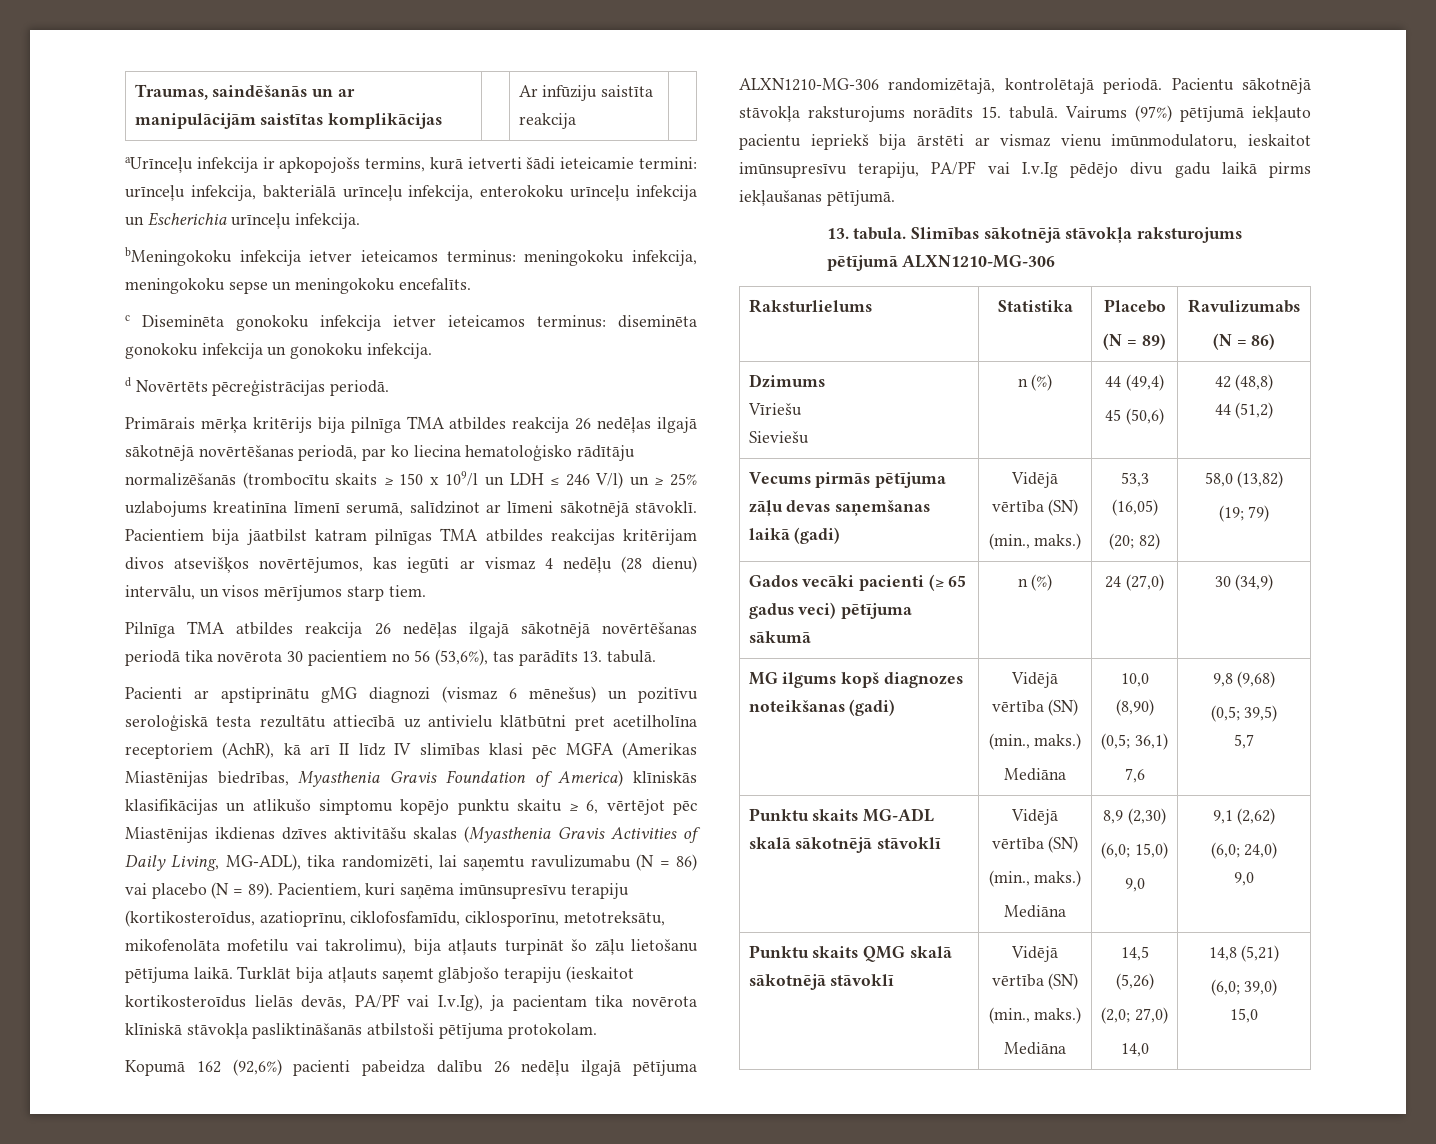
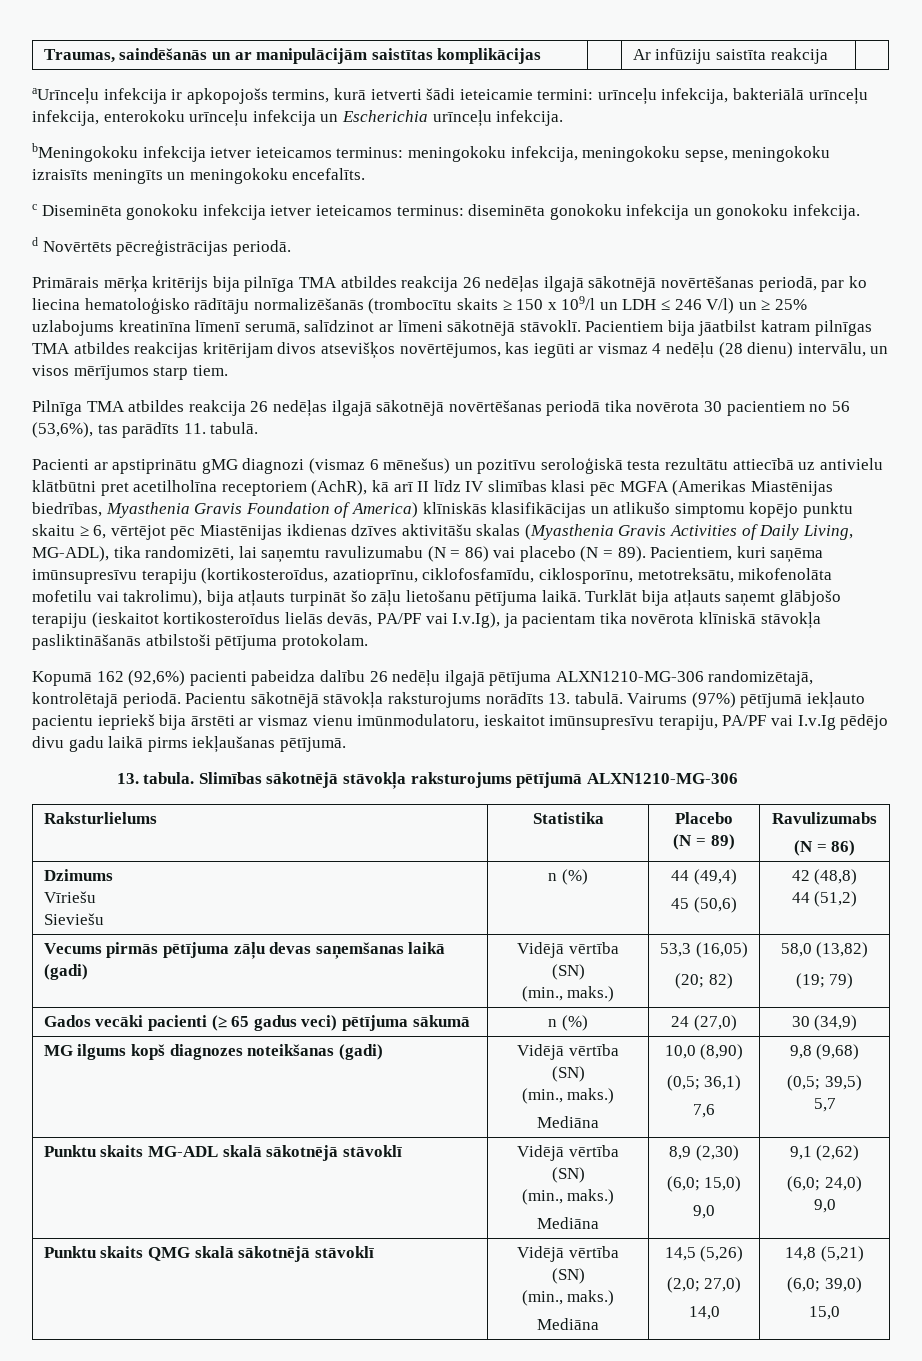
[228,281,268,294] sepse -> [684,146,831,162] [32,169,163,184] sepse, meningokoku izraisīts meningīts
[582,651,603,662] 13. -> [183,423,206,434] 11.
[981,106,1001,118] 15. -> [548,693,571,704] 13.

